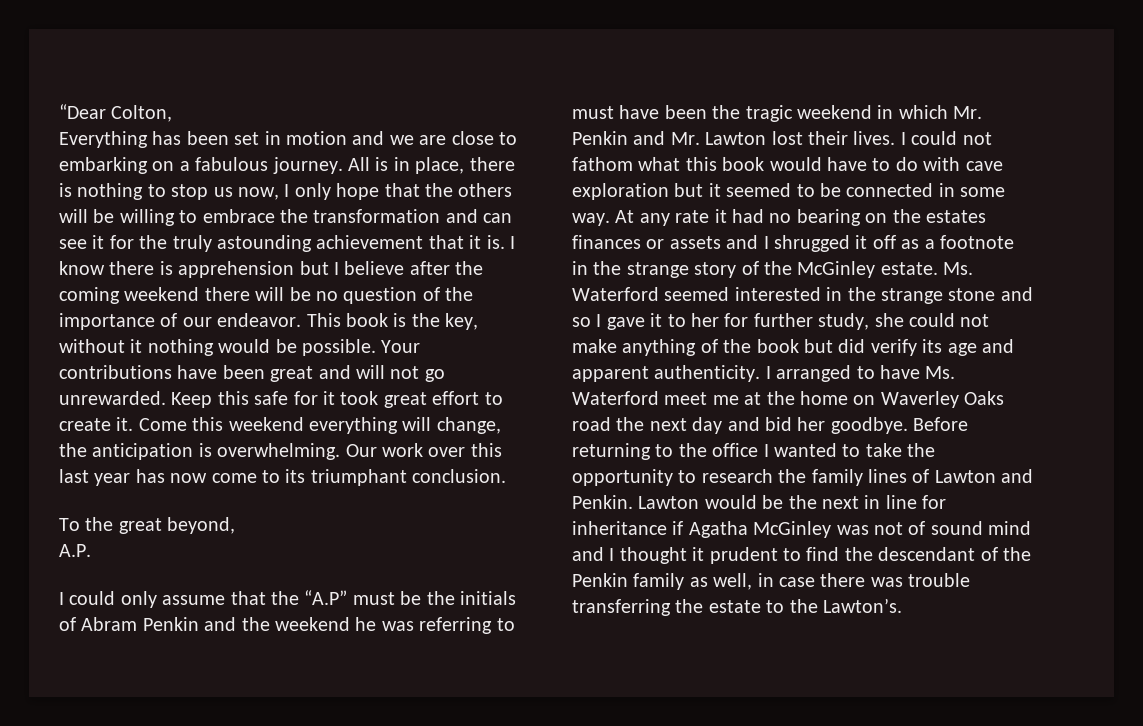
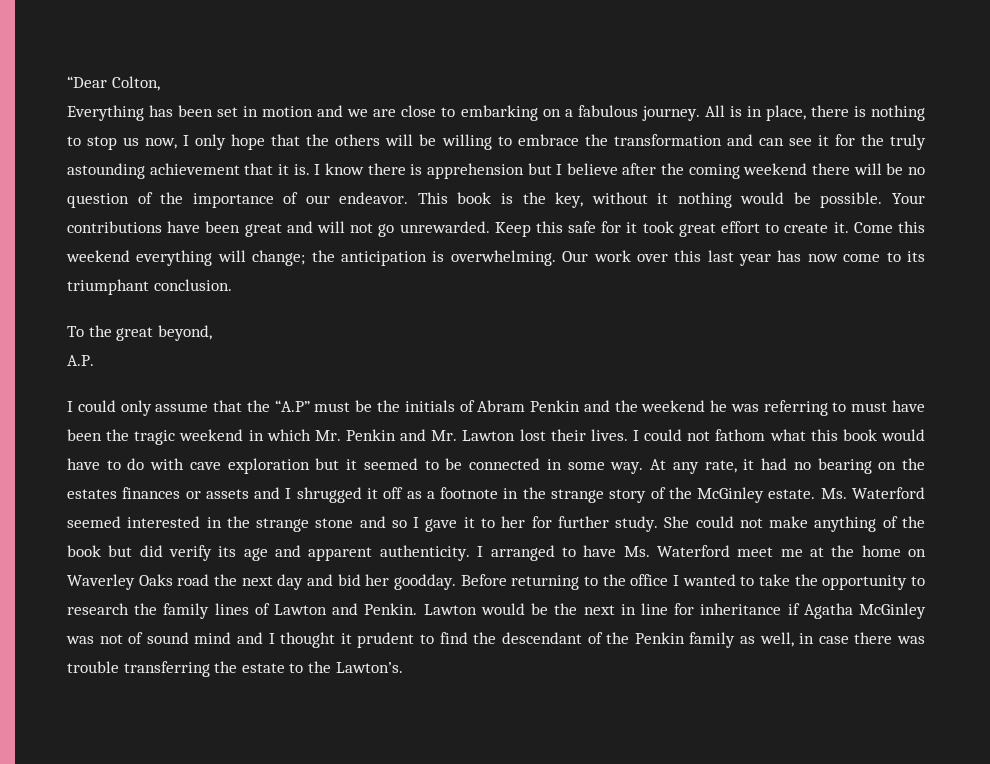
[436,417,501,434] change, -> [252,250,306,266] change;
[675,210,710,223] rate -> [704,460,737,473] rate,
[818,313,904,330] study, she -> [615,516,690,532] study. She
[830,417,908,434] goodbye. -> [394,574,457,590] goodday.

